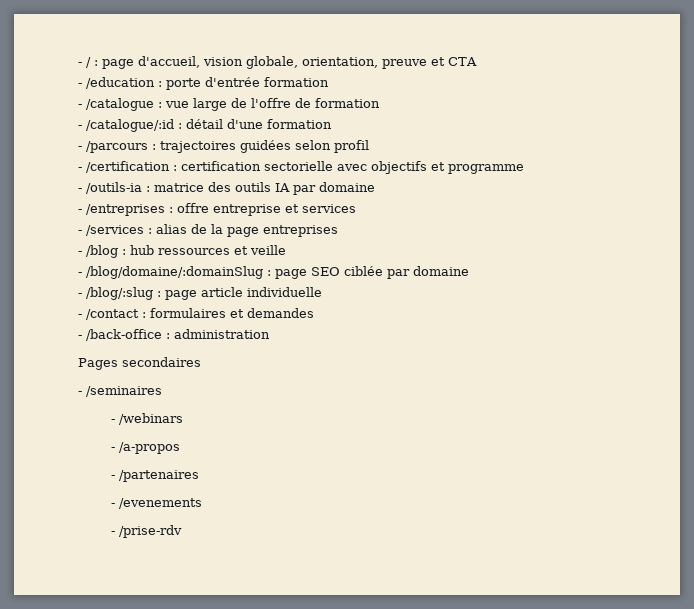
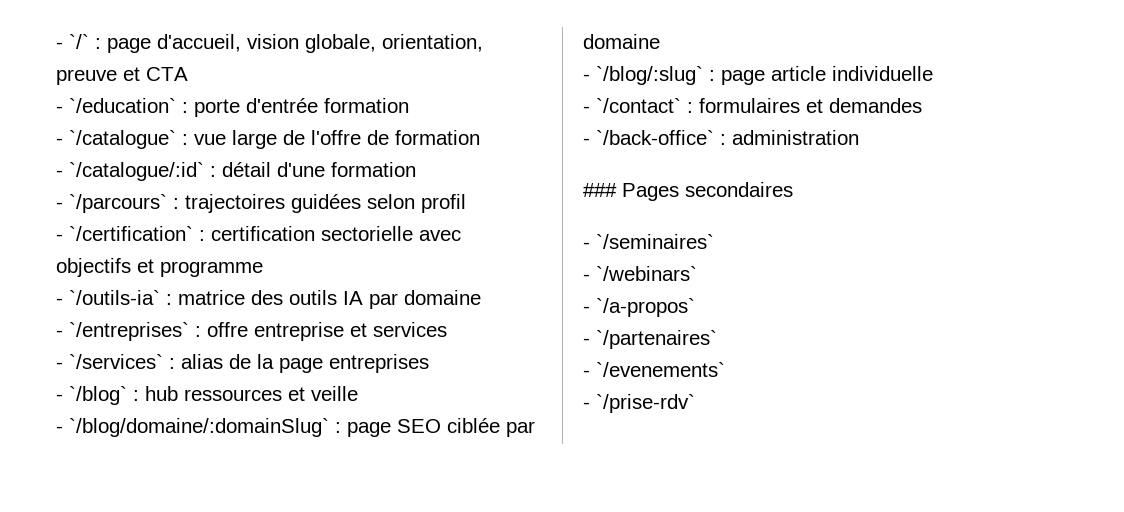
[78,57,91,68] - / -> [56,34,89,49] - `/`
[86,77,155,89] /education -> [69,98,176,113] `/education`
[86,98,154,111] /catalogue -> [69,130,176,149] `/catalogue`
[86,119,174,132] /catalogue/:id -> [69,162,204,181] `/catalogue/:id`
[86,141,148,153] /parcours -> [69,194,167,213] `/parcours`
[86,161,170,173] /certification -> [69,226,193,241] `/certification`
[86,182,142,194] /outils-ia -> [69,290,160,305] `/outils-ia`
[86,204,165,216] /entreprises -> [69,322,189,341] `/entreprises`
[86,225,144,236] /services -> [69,354,163,369] `/services`
[86,245,118,258] /blog -> [69,386,127,405] `/blog`
[86,266,263,279] /blog/domaine/:domainSlug -> [69,418,329,437] `/blog/domaine/:domainSlug`
[86,287,153,300] /blog/:slug -> [596,66,703,85] `/blog/:slug`
[86,309,139,320] /contact -> [596,98,681,113] `/contact`
[86,329,162,341] /back-office -> [596,130,714,145] `/back-office`
(270, 334) none -> [583,183,617,197] ###
[86,386,162,397] [110,413,183,425] [110,442,180,454] [110,470,199,482] [110,498,202,509] [110,525,182,538] /seminaires // - /webinars // - /a-propos // - /partenaires // - /evenements // - /prise-rdv -> [596,234,714,249] [583,266,697,281] [583,298,695,317] [583,330,717,349] [583,362,725,377] [583,394,695,413] `/seminaires` // - `/webinars` // - `/a-propos` // - `/partenaires` // - `/evenements` // - `/prise-rdv`

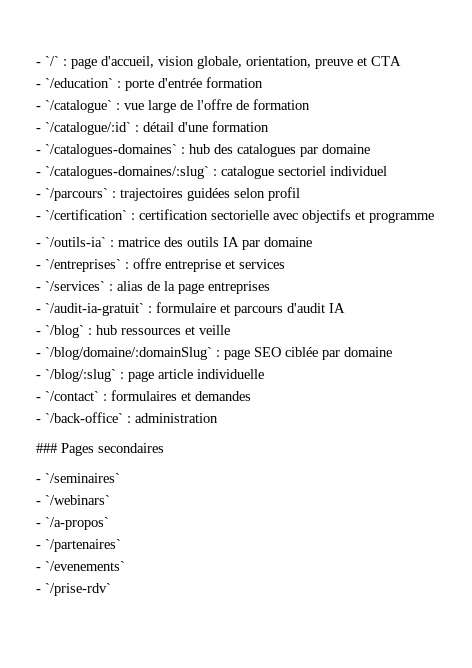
(416, 169) none -> [36,144,370,157] [36,166,387,179] // - `/catalogues-domaines` : hub des catalogues par domaine // - `/catalogues-domaines/:slug` : catalogue sectoriel individuel
(429, 363) none -> [36,302,345,316] // - `/audit-ia-gratuit` : formulaire et parcours d'audit IA

